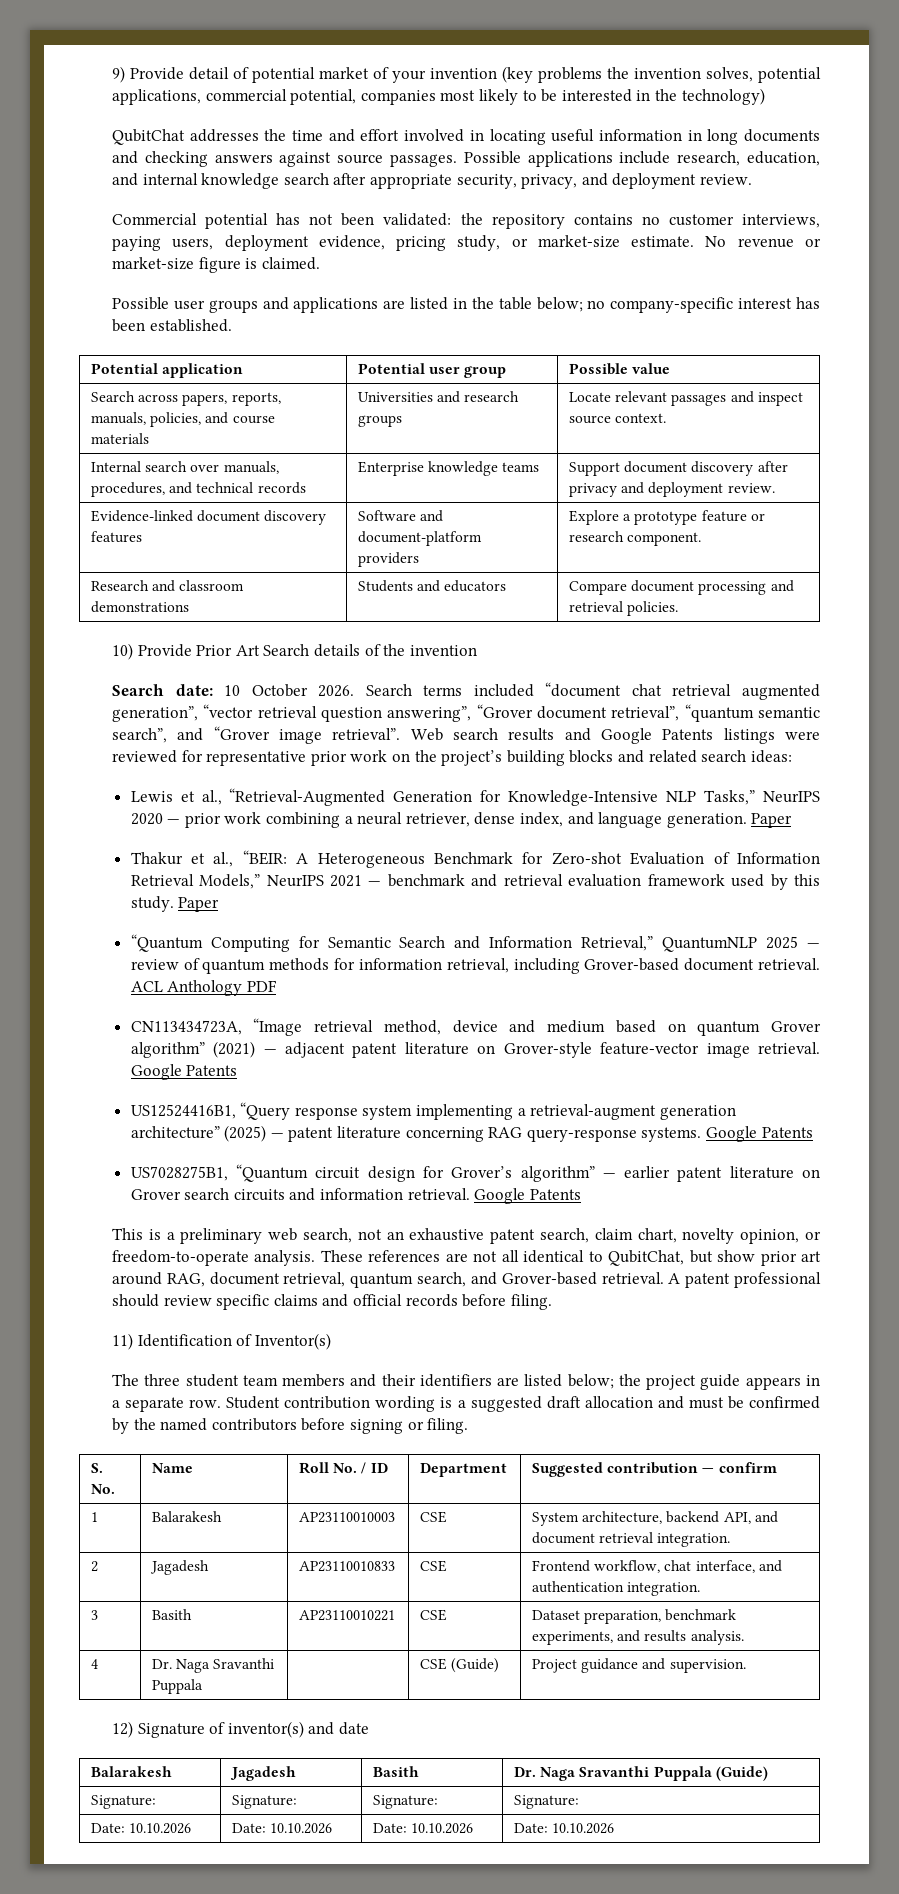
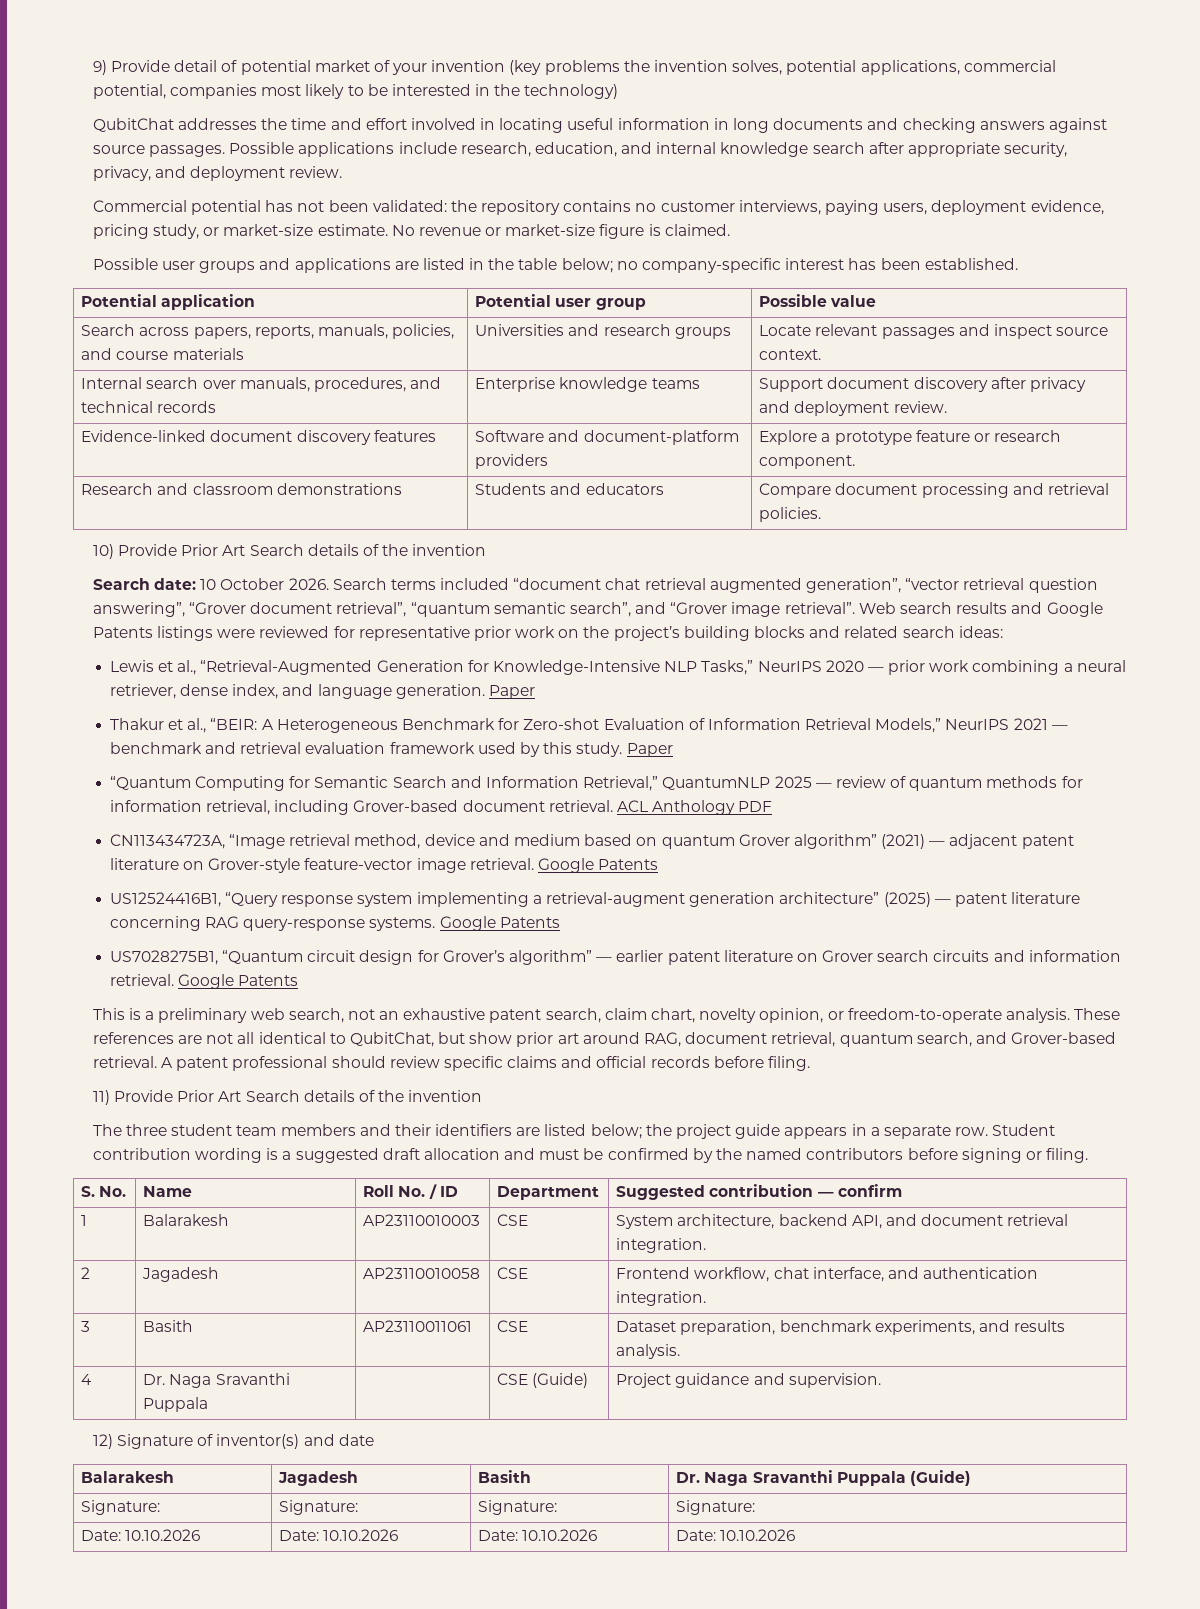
[137,1333,331,1350] Identification of Inventor(s) -> [113,1090,483,1102] Provide Prior Art Search details of the invention
[299,1561,396,1572] AP23110010833 -> [363,1267,481,1279] AP23110010058
[299,1610,396,1621] AP23110010221 -> [363,1320,473,1332] AP23110011061

